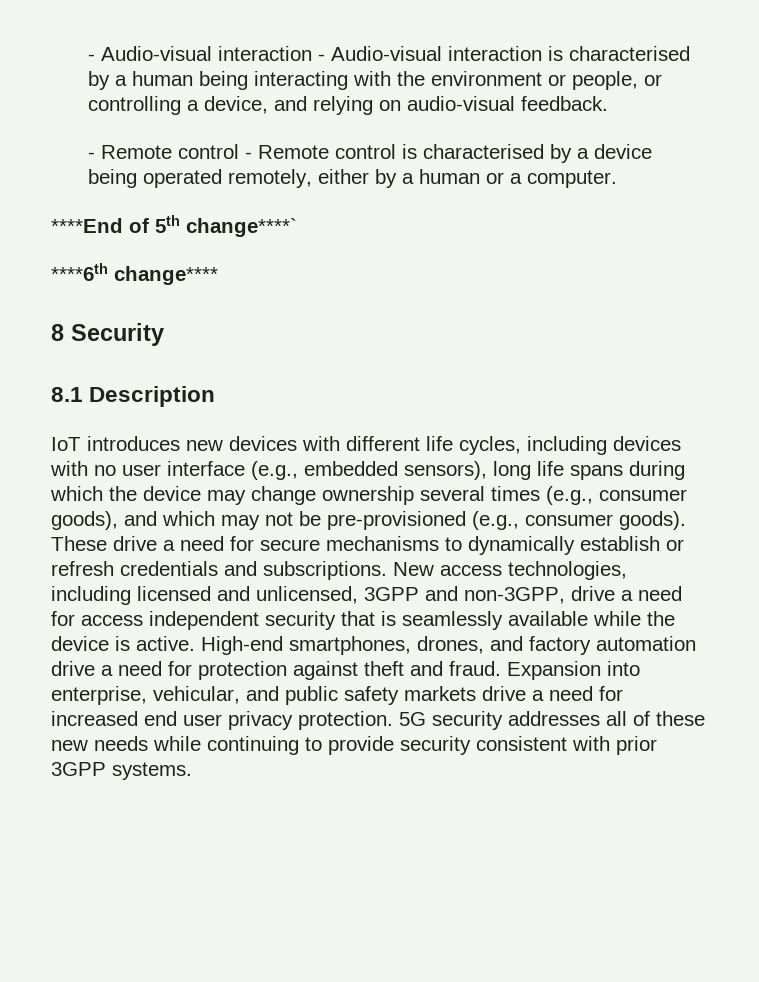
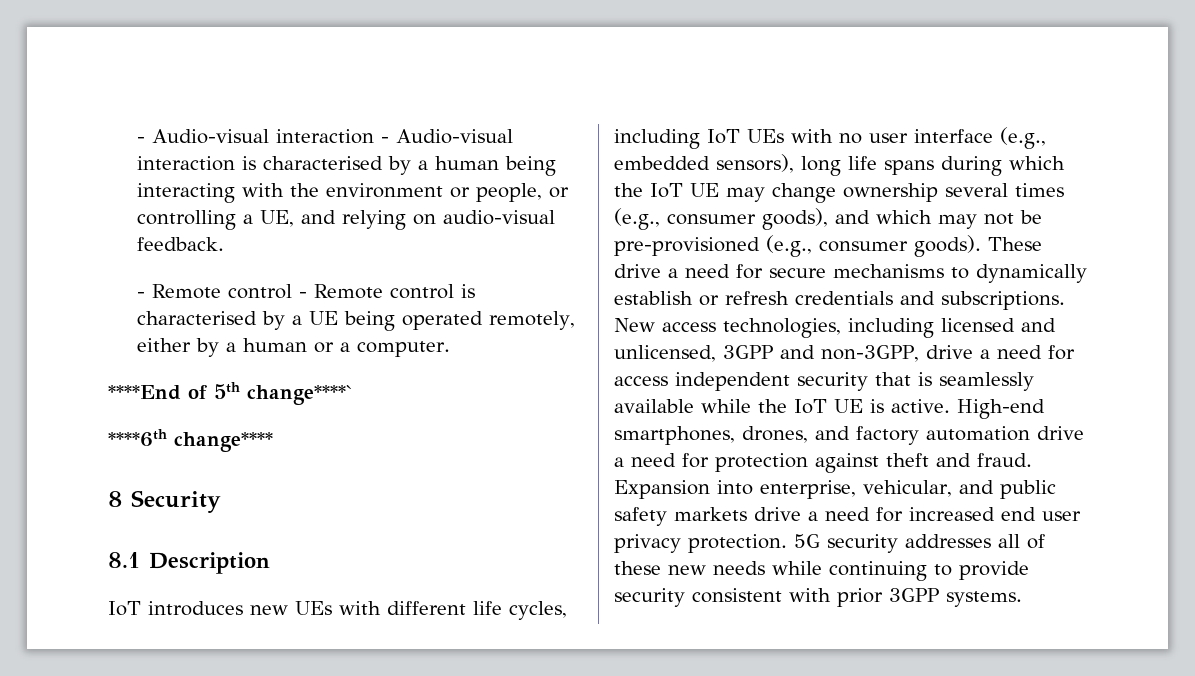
[203,96,268,114] device, -> [260,210,295,227] UE,
[593,144,652,159] device -> [309,311,339,325] UE
[229,436,297,451] devices -> [295,601,332,615] UEs
[613,436,681,451] devices -> [707,129,784,144] IoT UEs
[143,486,201,501] device -> [650,183,719,198] IoT UE
[51,636,109,651] device -> [794,399,863,414] IoT UE

